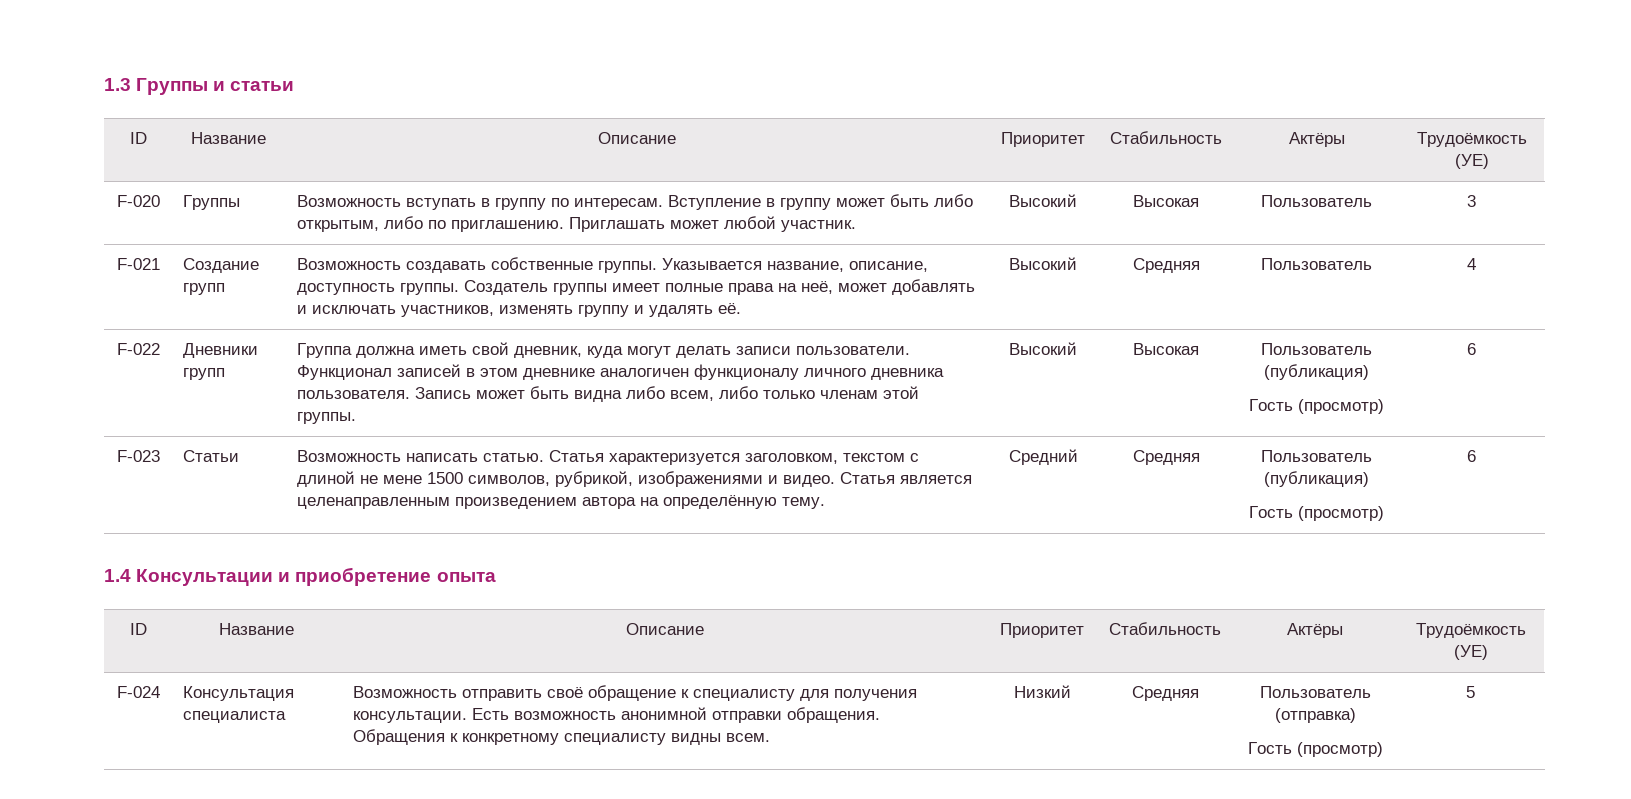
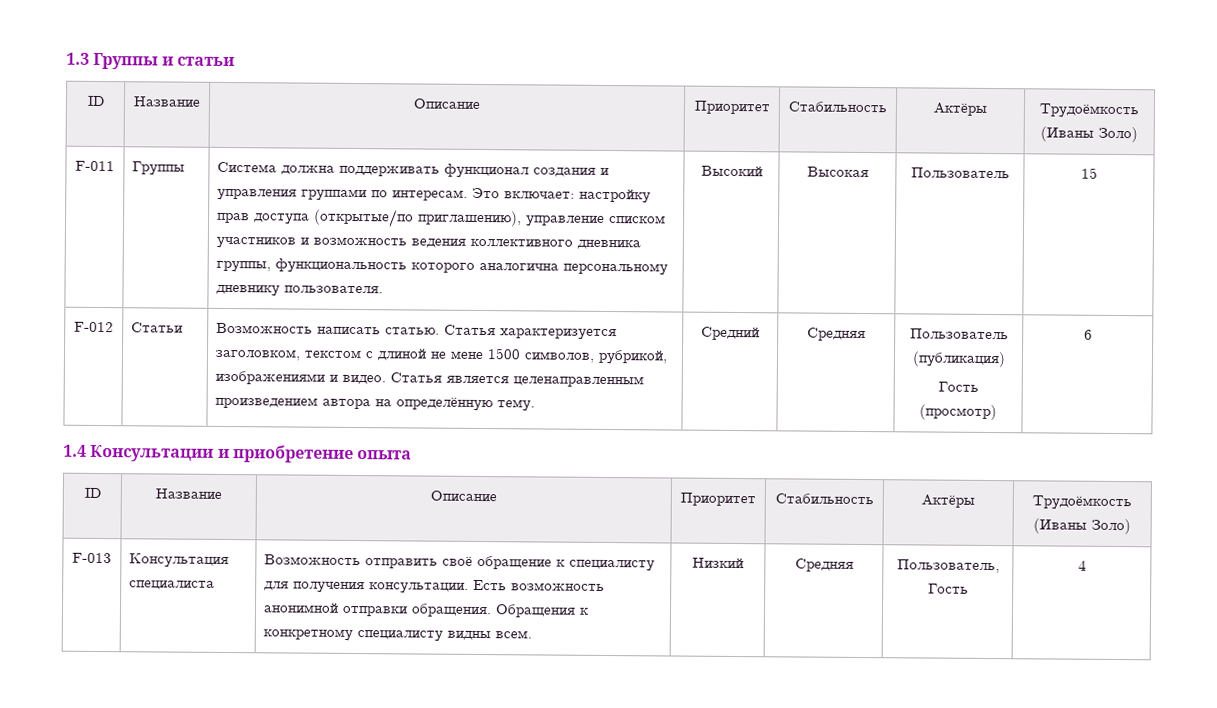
[1454,154,1489,169] [116,195,160,207] [182,195,240,210] [296,194,973,210] [296,216,856,232] [1009,194,1077,207] [1133,195,1199,207] [1261,195,1372,207] [1467,195,1476,207] [116,258,160,270] [182,258,259,273] [182,283,225,295] [296,257,928,273] [296,279,975,295] [296,303,741,317] [1009,257,1077,270] [1132,258,1200,273] [1261,258,1372,270] [1467,258,1476,270] [116,343,160,355] [182,343,258,358] [182,368,225,380] [296,342,910,358] [296,364,944,380] [296,386,919,402] [296,412,356,424] [1009,342,1077,355] [1133,343,1199,355] [1261,343,1372,355] [1264,364,1369,380] [1249,399,1384,414] [1467,343,1476,355] [116,450,160,462] (УЕ) // F-020 | Группы | Возможность вступать в группу по интересам. Вступление в группу может быть либо открытым, либо по приглашению. Приглашать может любой участник. | Высокий | Высокая | Пользователь | 3 // F-021 | Создание групп | Возможность создавать собственные группы. Указывается название, описание, доступность группы. Создатель группы имеет полные права на неё, может добавлять и исключать участников, изменять группу и удалять её. | Высокий | Средняя | Пользователь | 4 // F-022 | Дневники групп | Группа должна иметь свой дневник, куда могут делать записи пользователи. Функционал записей в этом дневнике аналогичен функционалу личного дневника пользователя. Запись может быть видна либо всем, либо только членам этой группы. | Высокий | Высокая | Пользователь (публикация) // Гость (просмотр) | 6 // F-023 -> [1040,126,1138,143] [75,160,115,172] [132,161,186,176] [217,161,610,179] [217,187,652,204] [217,208,667,228] [216,236,642,250] [216,258,669,276] [216,284,384,297] [700,165,763,177] [806,166,869,178] [910,167,1010,179] [1080,167,1098,179] [74,321,114,333] (Иваны Золо) // F-011 | Группы | Система должна поддерживать функционал создания и управления группами по интересам. Это включает: настройку прав доступа (открытые/по приглашению), управление списком участников и возможность ведения коллективного дневника группы, функциональность которого аналогична персональному дневнику пользователя. | Высокий | Высокая | Пользователь | 15 // F-012
[1453,645,1488,660] [116,686,160,698] (УЕ) // F-024 -> [1033,518,1131,535] [72,552,112,564] (Иваны Золо) // F-013
[1259,686,1371,698] [1274,708,1356,723] [1247,742,1383,757] [1466,686,1475,698] Пользователь (отправка) // Гость (просмотр) | 5 -> [896,559,1000,574] [927,583,969,594] [1077,560,1087,571] Пользователь, Гость | 4

